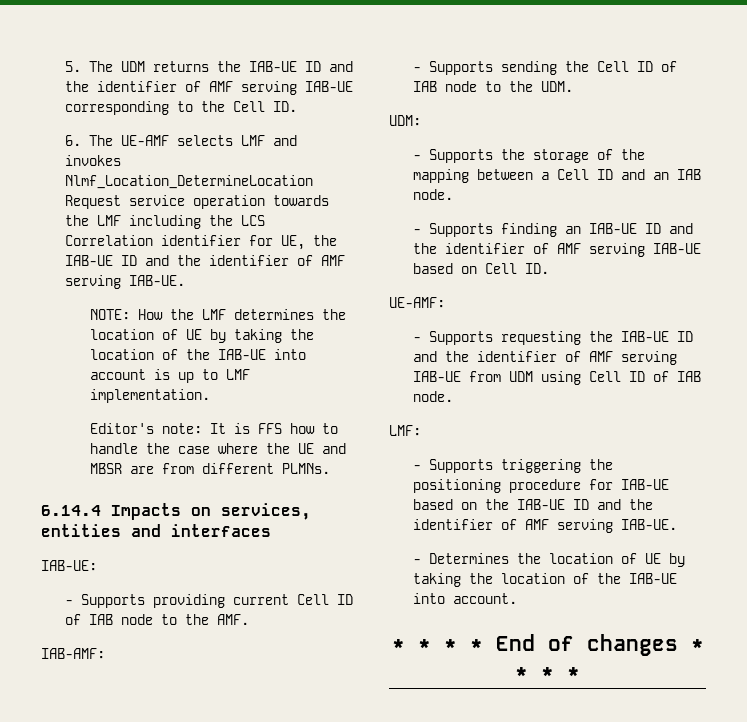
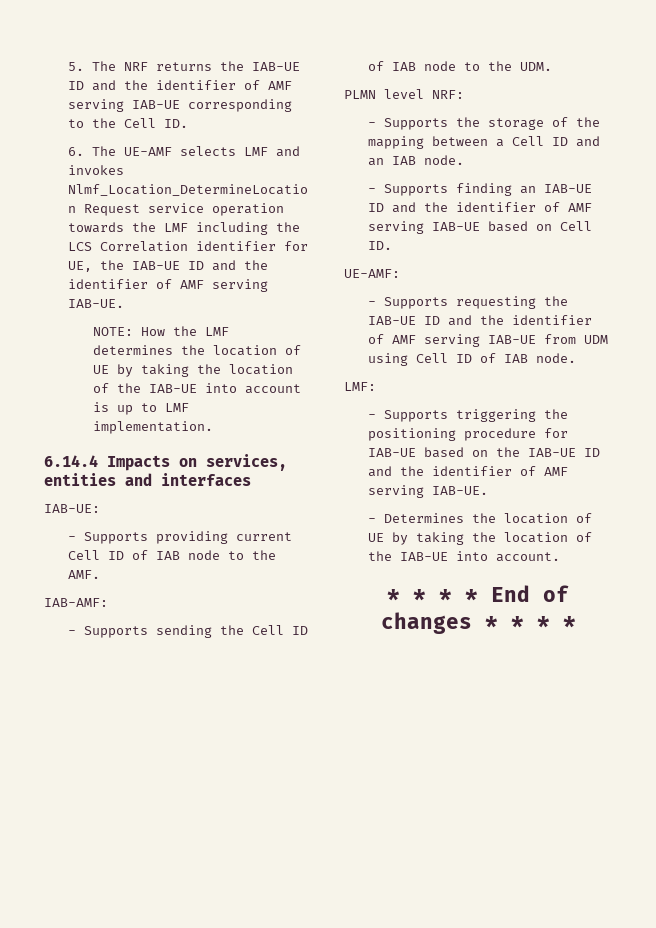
[121,61,146,72] UDM -> [124,62,149,71] NRF
[89,423,338,434] [89,443,346,454] [89,463,330,474] // Editor's note: It is FFS how to handle the case where the UE and MBSR are from different PLMNs. -> (213, 427) none
[389,115,421,126] UDM: -> [344,89,464,99] PLMN level NRF:

